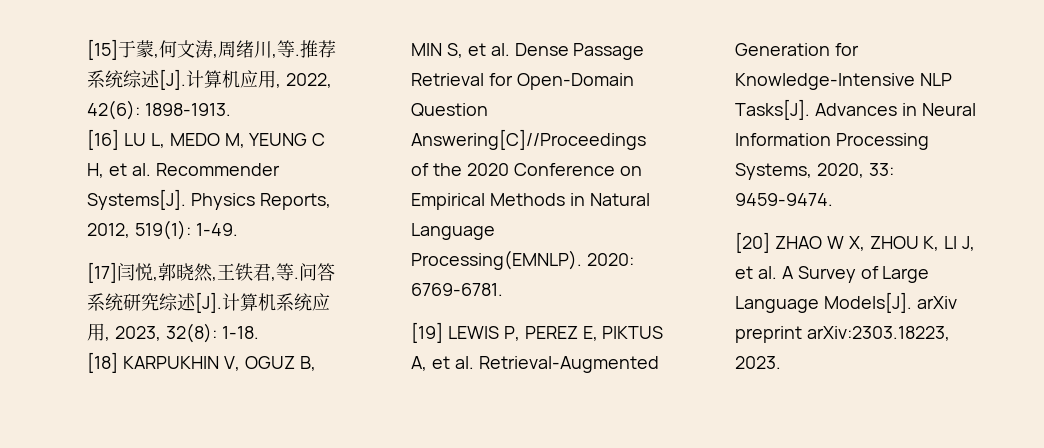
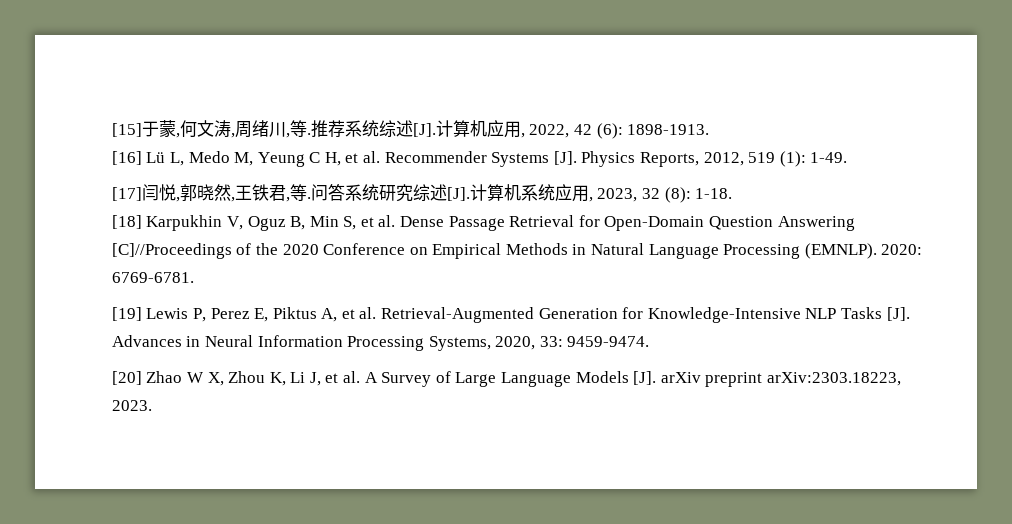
[87,100,141,120] 42(6): -> [573,123,623,139] 42 (6):
[124,133,308,148] LU L, MEDO M, YEUNG -> [146,151,305,167] Lü L, Medo M, Yeung
[87,189,187,210] Systems[J]. -> [491,151,577,167] Systems [J].
[135,220,192,240] 519(1): -> [748,151,806,167] 519 (1):
[165,323,217,343] 32(8): -> [641,187,691,203] 32 (8):
[123,356,316,371] [411,43,443,56] KARPUKHIN V, OGUZ B, MIN -> [146,215,339,231] Karpukhin V, Oguz B, Min
[411,129,647,150] Answering[C]//Proceedings -> [777,216,855,231] [111,243,232,259] Answering [C]//Proceedings
[411,250,583,270] Processing(EMNLP). -> [723,243,877,259] Processing (EMNLP).
[448,326,664,341] LEWIS P, PEREZ E, PIKTUS -> [146,307,317,322] Lewis P, Perez E, Piktus
[735,99,811,120] Tasks[J]. -> [840,307,910,321] Tasks [J].
[775,236,823,249] ZHAO -> [146,371,183,383] Zhao
[869,236,958,251] ZHOU K, LI -> [228,371,306,386] Zhou K, Li
[824,292,913,313] Models[J]. -> [575,371,657,385] Models [J].

